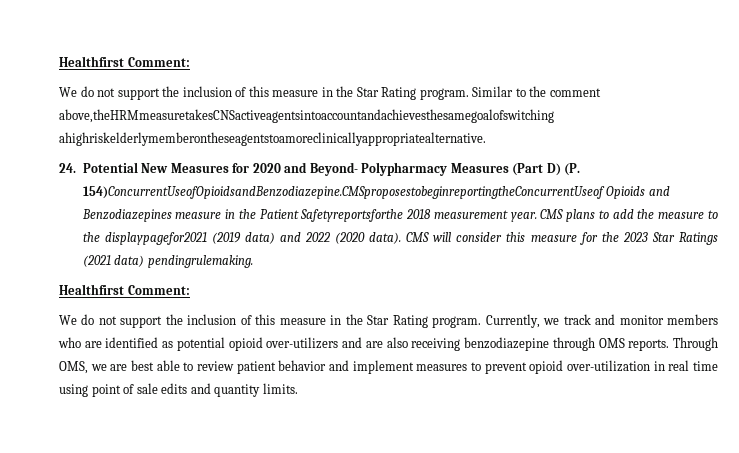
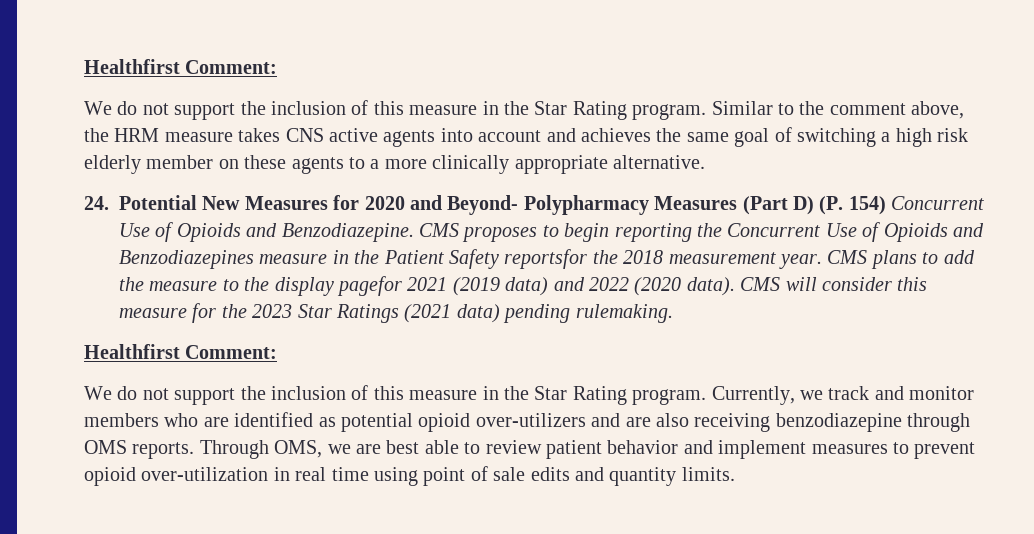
[59,109,554,123] [59,132,486,146] above,theHRMmeasuretakesCNSactiveagentsintoaccountandachievesthesamegoalofswitching ahighriskelderlymemberontheseagentstoamoreclinicallyappropriatealternative. -> [911,101,965,119] [84,127,969,147] [84,155,705,174] above, the HRM measure takes CNS active agents into account and achieves the same goal of switching a high risk elderly member on these agents to a more clinically appropriate alternative.
[82,186,605,199] 154)ConcurrentUseofOpioidsandBenzodiazepine.CMSproposestobeginreportingtheConcurrentUseof -> [848,196,985,215] [119,222,881,242] 154) Concurrent Use of Opioids and Benzodiazepine. CMS proposes to begin reporting the Concurrent Use of
[300,209,404,222] Safetyreportsforthe -> [448,249,618,269] Safety reportsfor the
[104,232,207,245] displaypagefor2021 -> [274,276,448,296] display pagefor 2021
[147,255,253,268] pendingrulemaking. -> [503,304,673,323] pending rulemaking.

